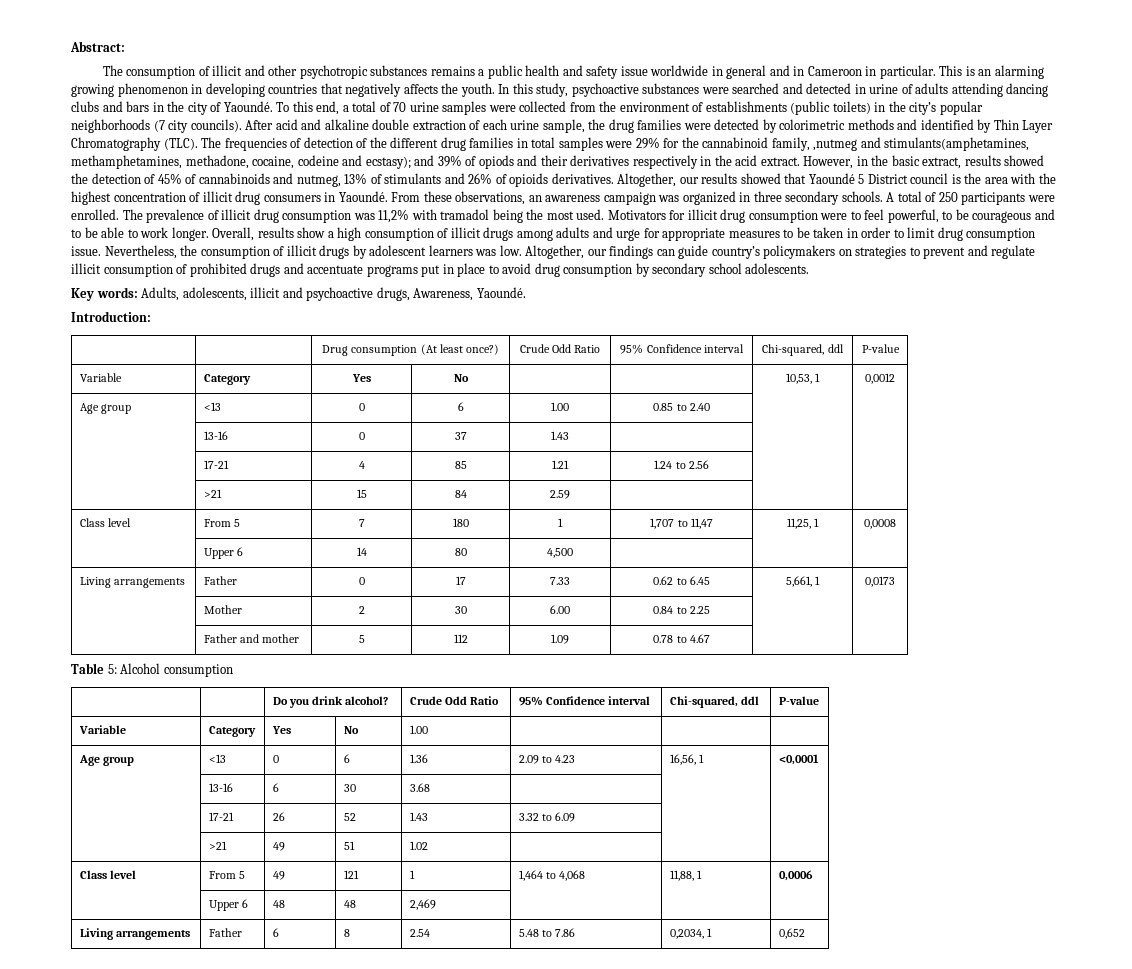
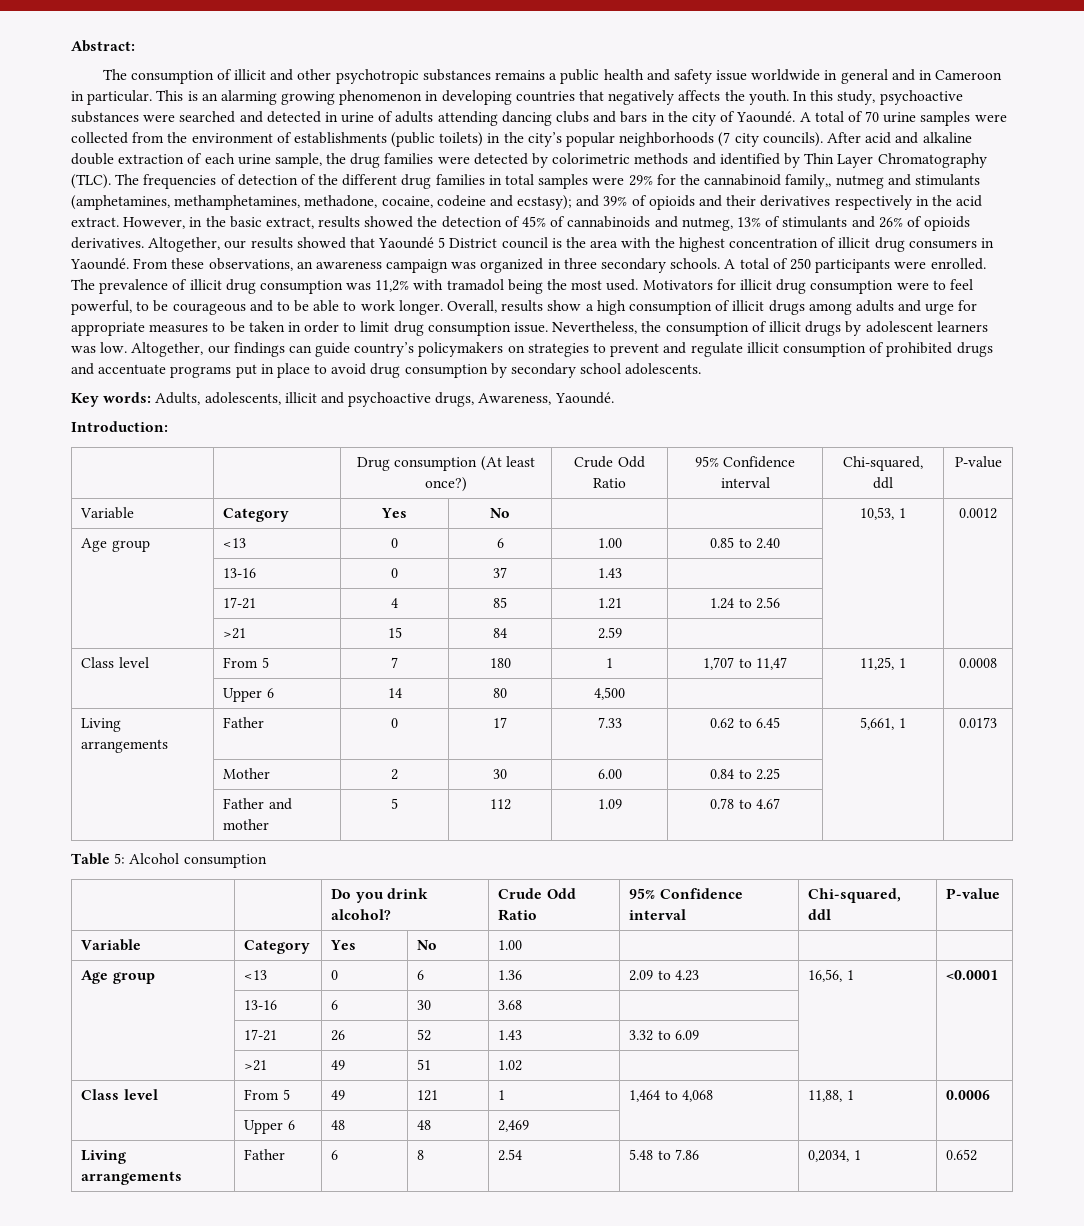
[276,101,349,115] To this end, a -> [799,112,811,122] A
[771,137,1030,151] family, ,nutmeg and stimulants(amphetamines, -> [785,174,980,189] [71,195,170,210] family,, nutmeg and stimulants (amphetamines,
[478,155,514,169] opiods -> [648,195,695,210] opioids
[865,373,895,384] 0,0012 -> [959,508,997,519] 0.0012
[864,519,896,529] 0,0008 -> [959,658,997,668] 0.0008
[865,576,895,587] 0,0173 -> [959,717,997,728] 0.0173
[778,754,819,765] <0,0001 -> [946,970,999,980] <0.0001
[778,870,813,881] 0,0006 -> [946,1090,991,1100] 0.0006
[778,928,805,939] 0,652 -> [946,1149,978,1161] 0.652

